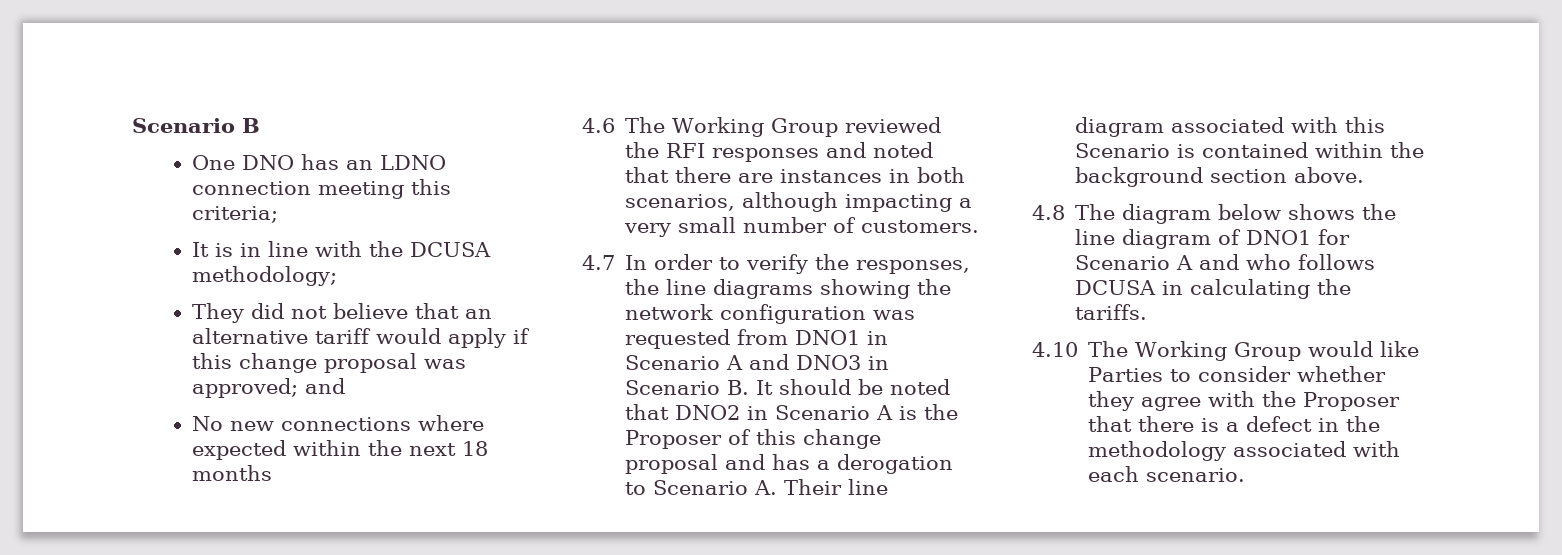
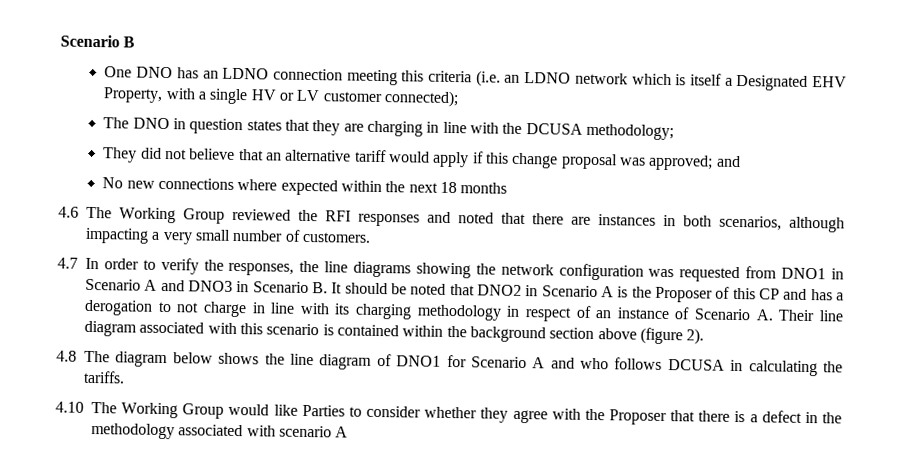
[192,206,279,223] [192,242,234,257] criteria; // It is -> [428,70,848,91] [103,87,460,108] [103,117,424,137] criteria (i.e. an LDNO network which is itself a Designated EHV Property, with a single HV or LV customer connected); // The DNO in question states that they are charging
[803,429,882,449] [625,454,719,474] change proposal -> [759,288,781,300] CP
(647, 488) none -> [176,301,691,322] not charge in line with its charging methodology in respect of an instance of
[1075,143,1171,158] Scenario -> [266,323,320,336] scenario
[1294,167,1365,183] above. -> [597,327,705,345] above (figure 2).
[1088,466,1246,482] each scenario. -> [278,425,349,438] scenario A

